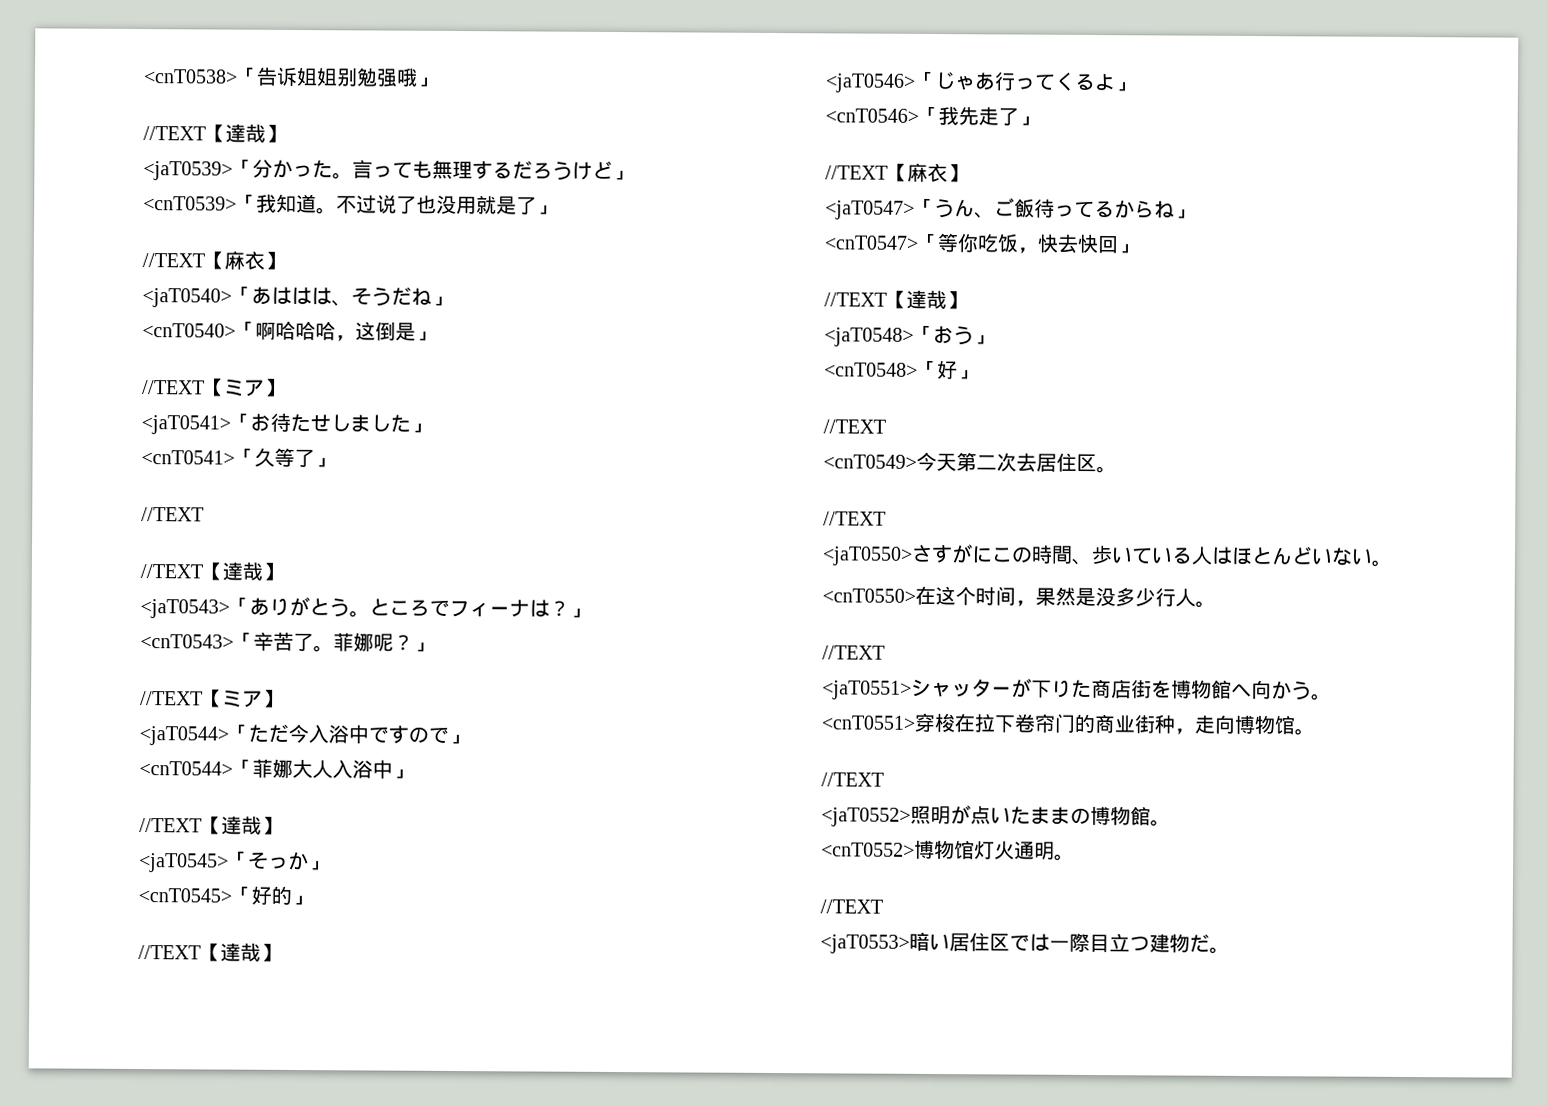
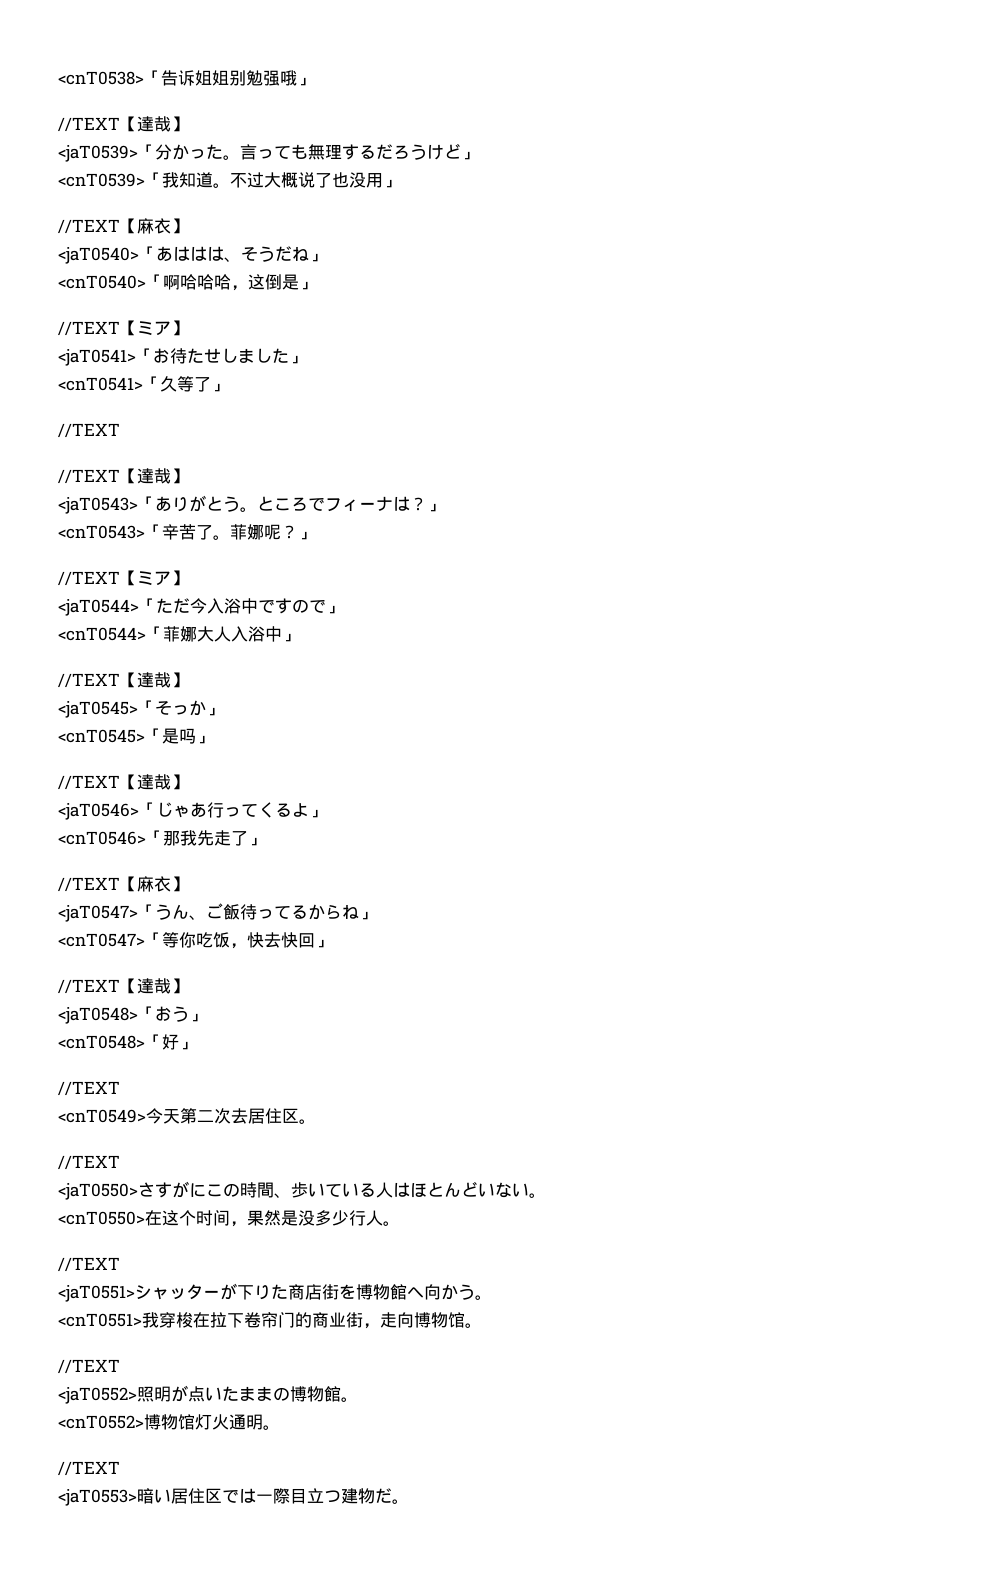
(377, 204) none -> [264,172,298,188] 大概
[476,195,537,215] 就是了 -> (383, 180) none
[251,885,292,905] 好的 -> [162,728,196,744] 是吗
(939, 115) none -> [163,831,180,846] 那
(915, 722) none -> [142,1312,159,1328] 我
[1154,714,1175,734] 种 -> (363, 1320) none

